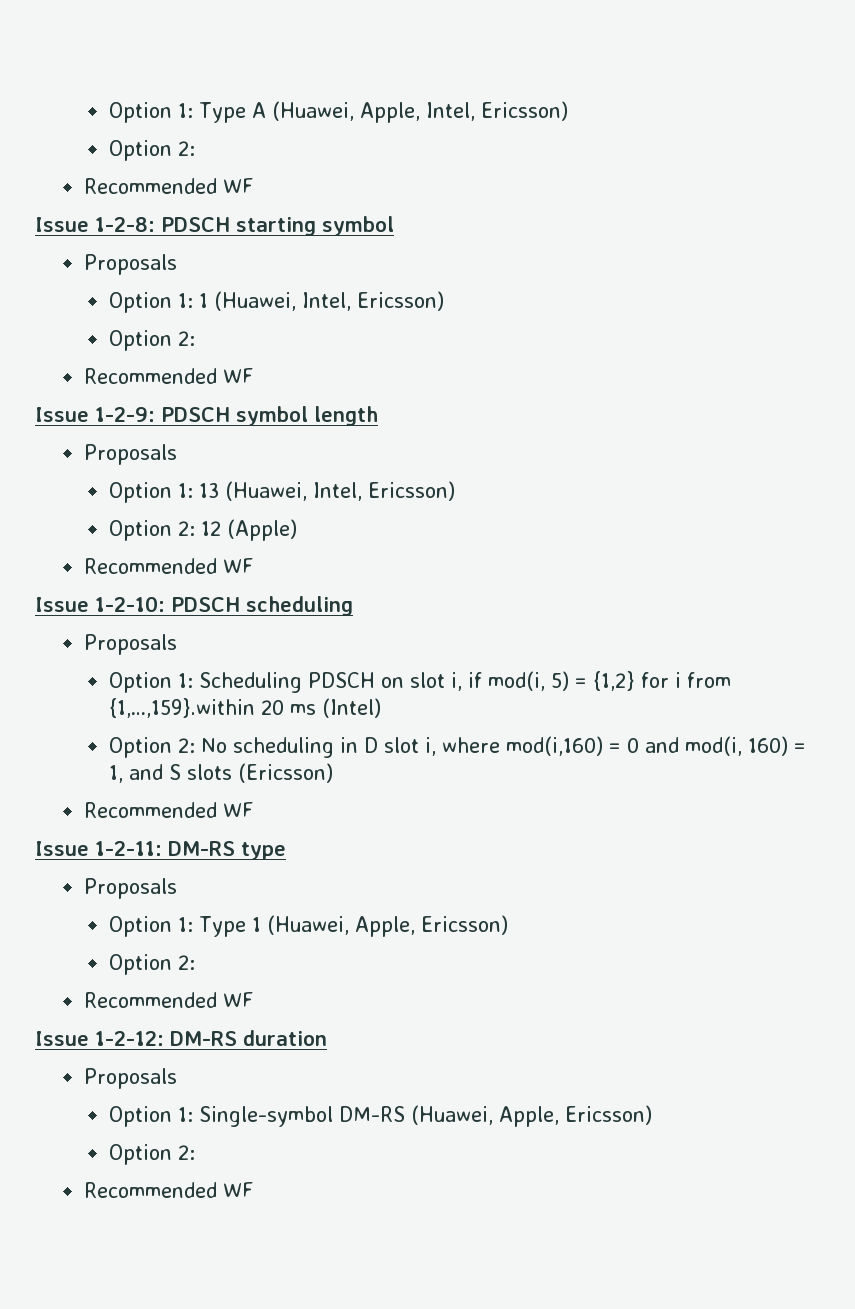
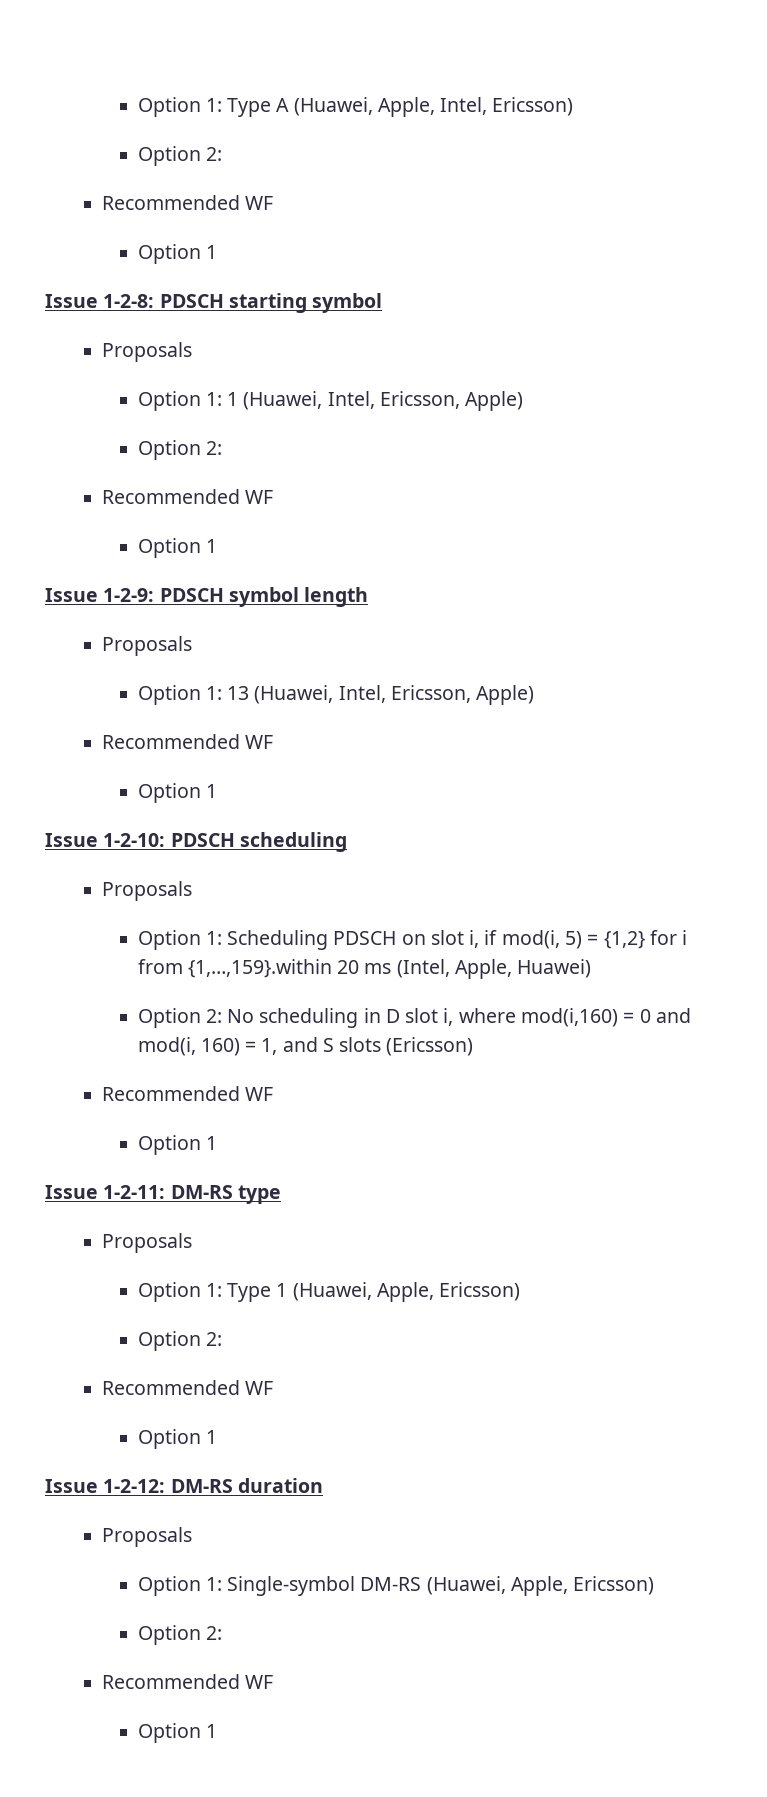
(255, 186) none -> [137,244,217,264] // Option 1
[357,291,445,311] [109,330,196,351] [84,368,255,384] Ericsson) // Option 2: // Recommended WF -> [379,391,524,411] [137,440,222,460] [102,489,274,504] [137,538,217,558] Ericsson, Apple) // Option 2: // Recommended WF // Option 1
[368,481,456,501] [109,519,298,541] [84,558,255,574] Ericsson) // Option 2: 12 (Apple) // Recommended WF -> [390,685,535,705] [102,734,274,749] [137,783,217,803] Ericsson, Apple) // Recommended WF // Option 1
[322,698,382,718] (Intel) -> [396,959,592,979] (Intel, Apple, Huawei)
(255, 810) none -> [137,1135,217,1155] // Option 1
(255, 1000) none -> [137,1429,217,1449] // Option 1
(255, 1190) none -> [137,1723,217,1743] // Option 1

